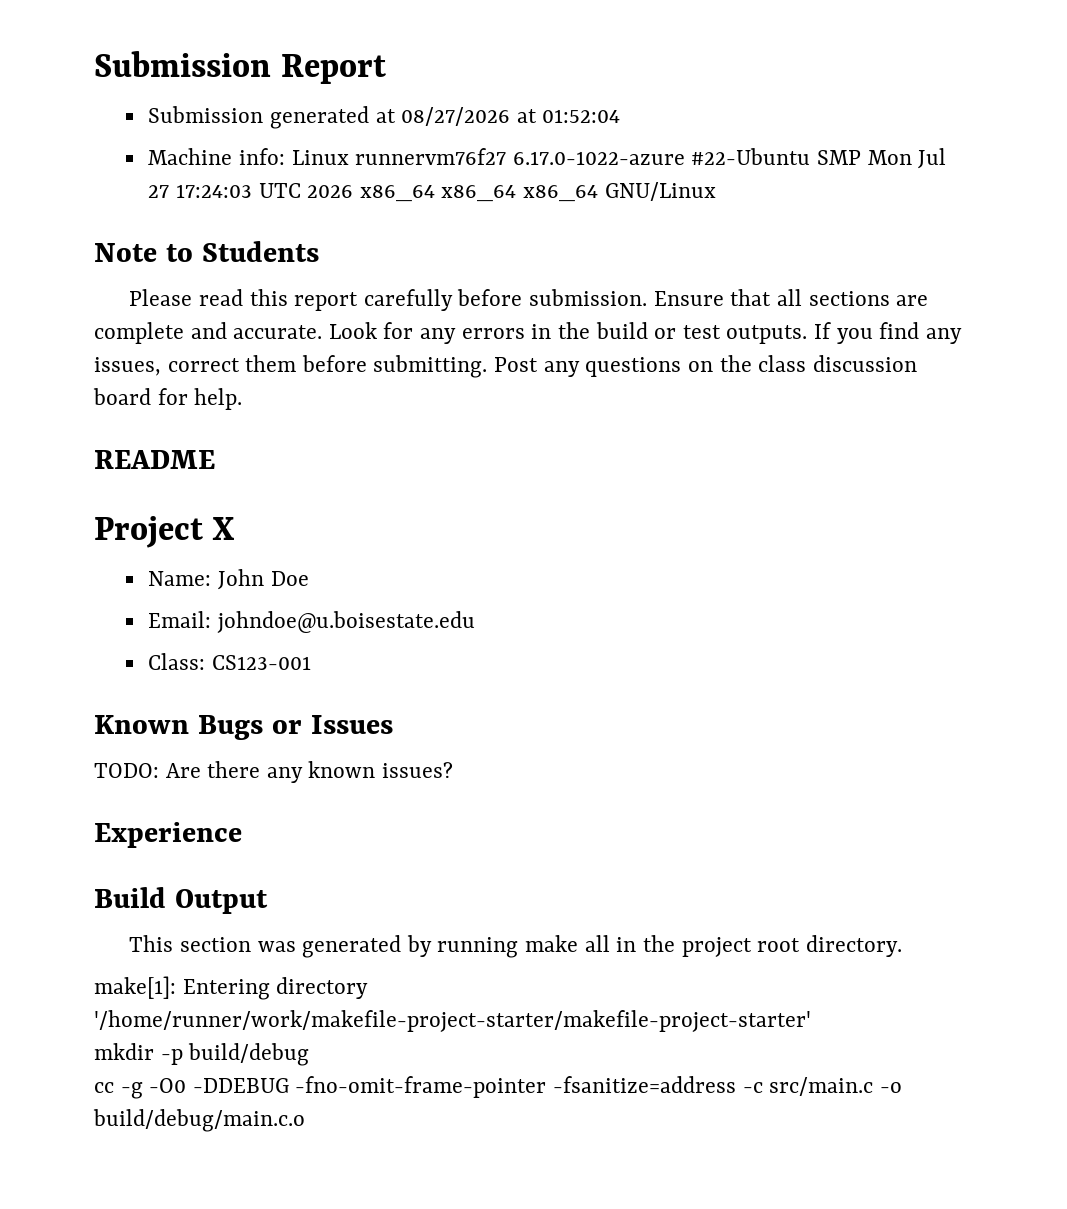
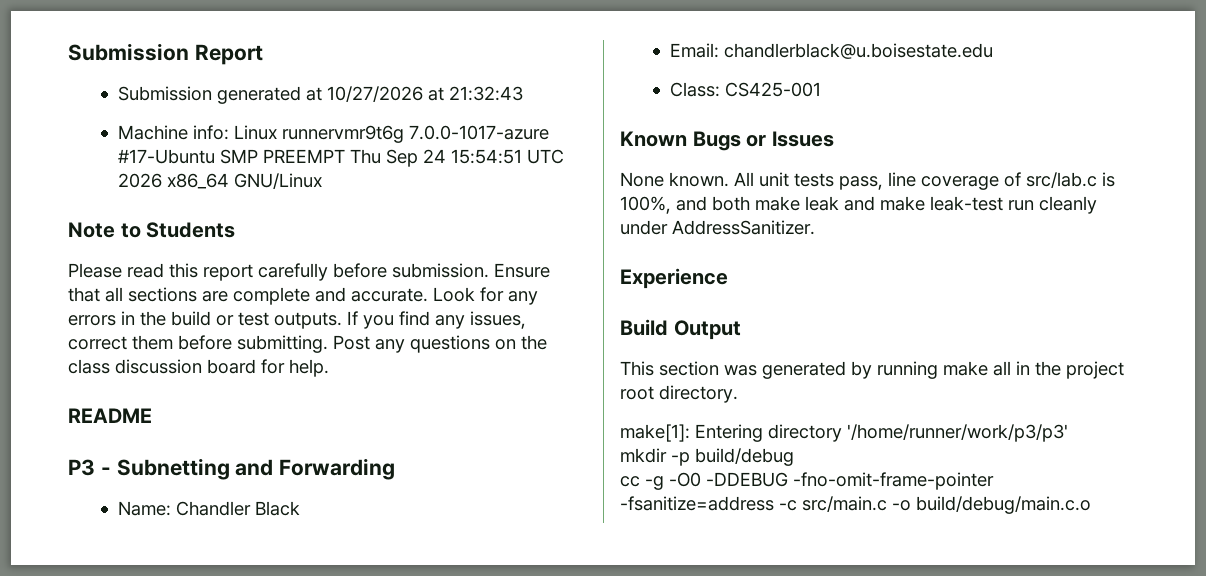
[401,107,621,126] 08/27/2026 at 01:52:04 -> [327,86,524,102] 10/27/2026 at 21:32:43
[355,148,947,169] [148,184,252,198] runnervm76f27 6.17.0-1022-azure #22-Ubuntu SMP Mon Jul 27 17:24:03 -> [282,125,550,143] [118,149,523,167] runnervmr9t6g 7.0.0-1017-azure #17-Ubuntu SMP PREEMPT Thu Sep 24 15:54:51
[441,185,599,202] x86_64 x86_64 -> (230, 181) none
[94,516,235,548] Project X -> [68,458,396,480] P3 - Subnetting and Forwarding
[217,569,309,590] John Doe -> [176,501,301,516] Chandler Black
[216,611,475,633] johndoe@u.boisestate.edu -> [724,43,994,59] chandlerblack@u.boisestate.edu
[211,655,311,670] CS123-001 -> [725,82,822,97] CS425-001
[94,761,454,783] TODO: Are there any known issues? -> [620,172,1115,190] [620,196,1097,214] [620,220,815,235] None known. All unit tests pass, line coverage of src/lab.c is 100%, and both make leak and make leak-test run cleanly under AddressSanitizer.
[94,1010,811,1032] '/home/runner/work/makefile-project-starter/makefile-project-starter' -> [847,424,1068,442] '/home/runner/work/p3/p3'

